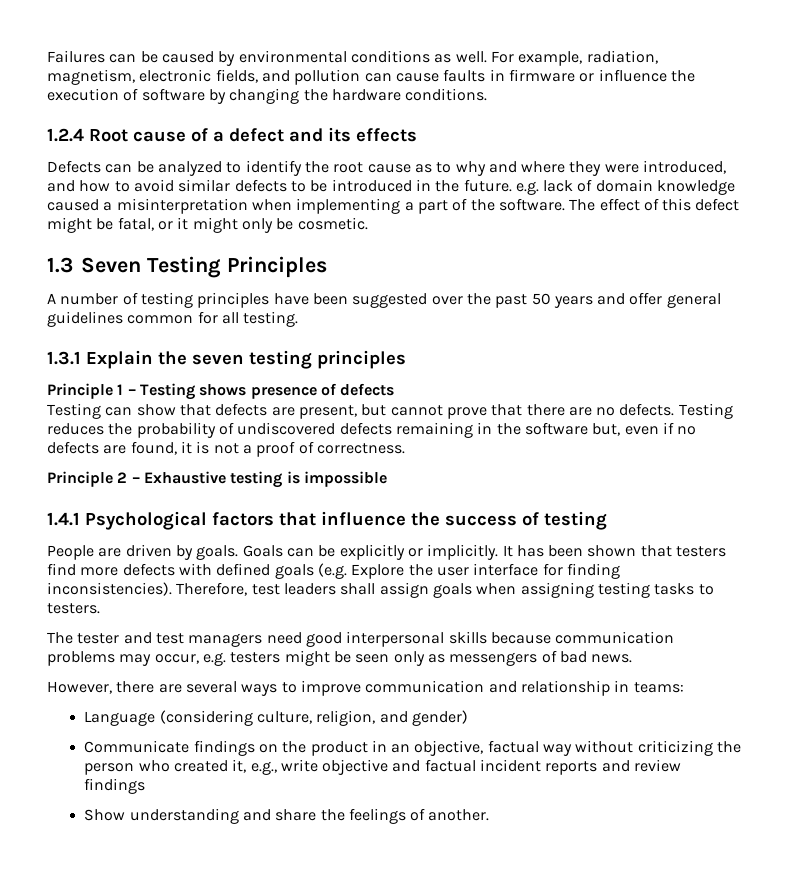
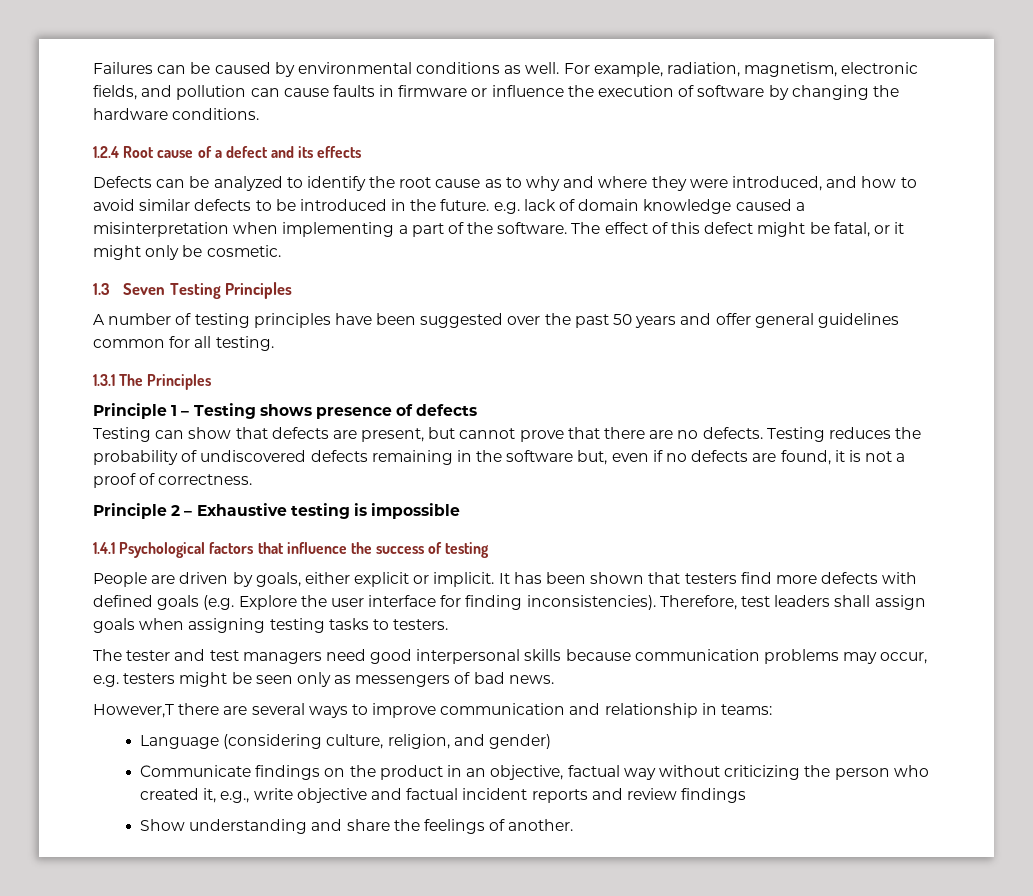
[86,350,406,369] Explain the seven testing principles -> [119,374,212,390] The Principles
[196,544,499,560] goals. Goals can be explicitly or implicitly. -> [255,572,495,587] goals, either explicit or implicit.
[47,681,112,694] However, -> [93,704,174,718] However,T

